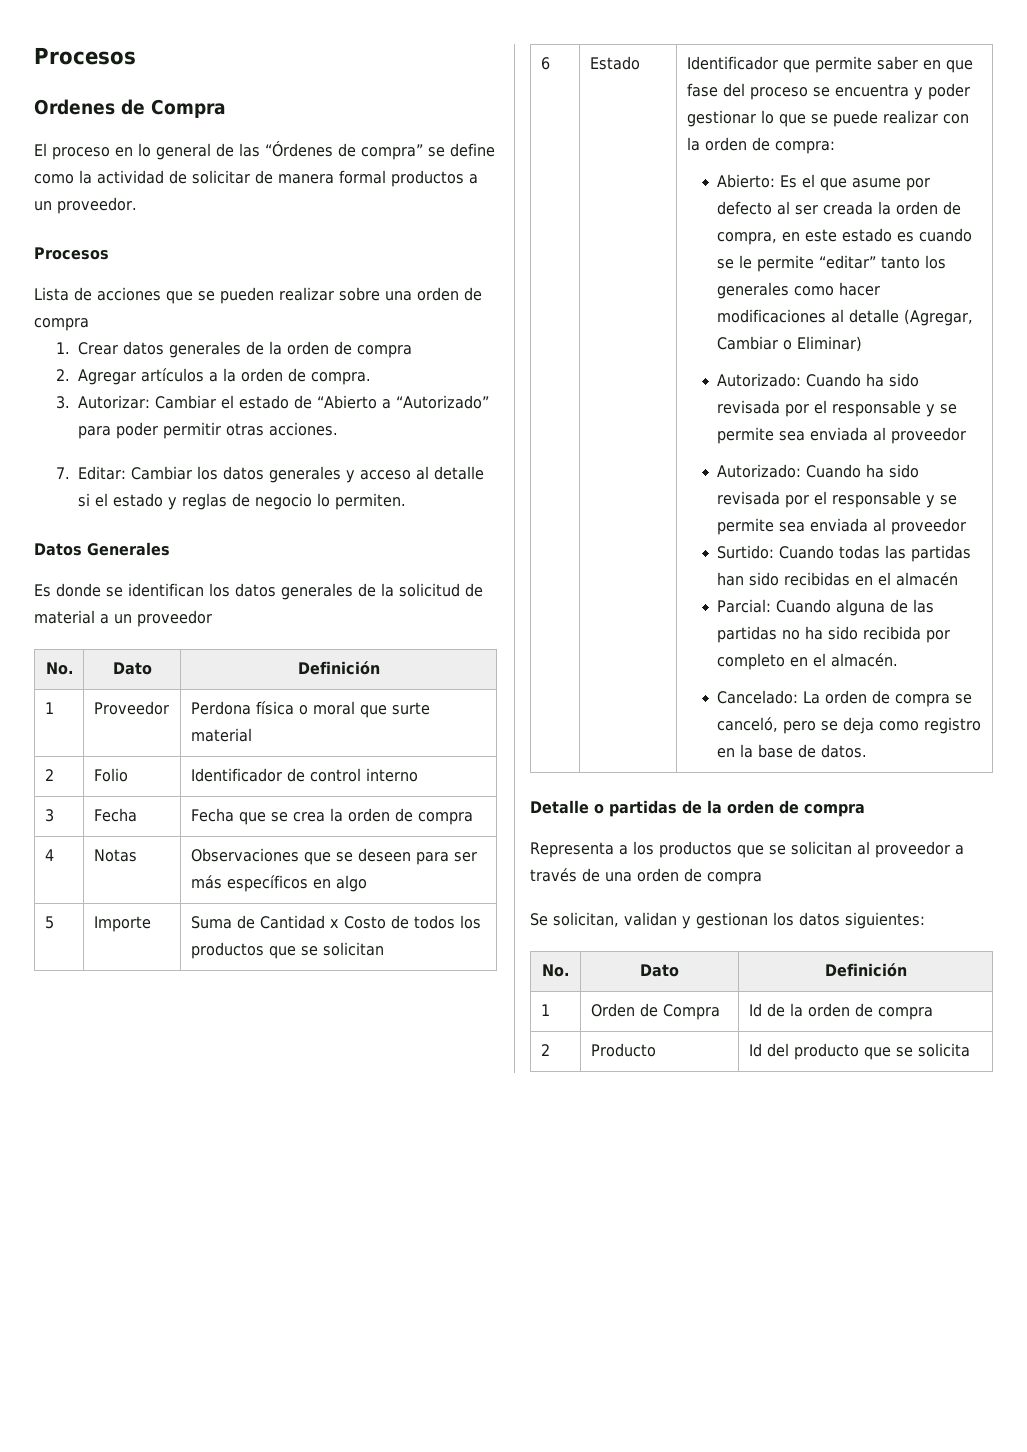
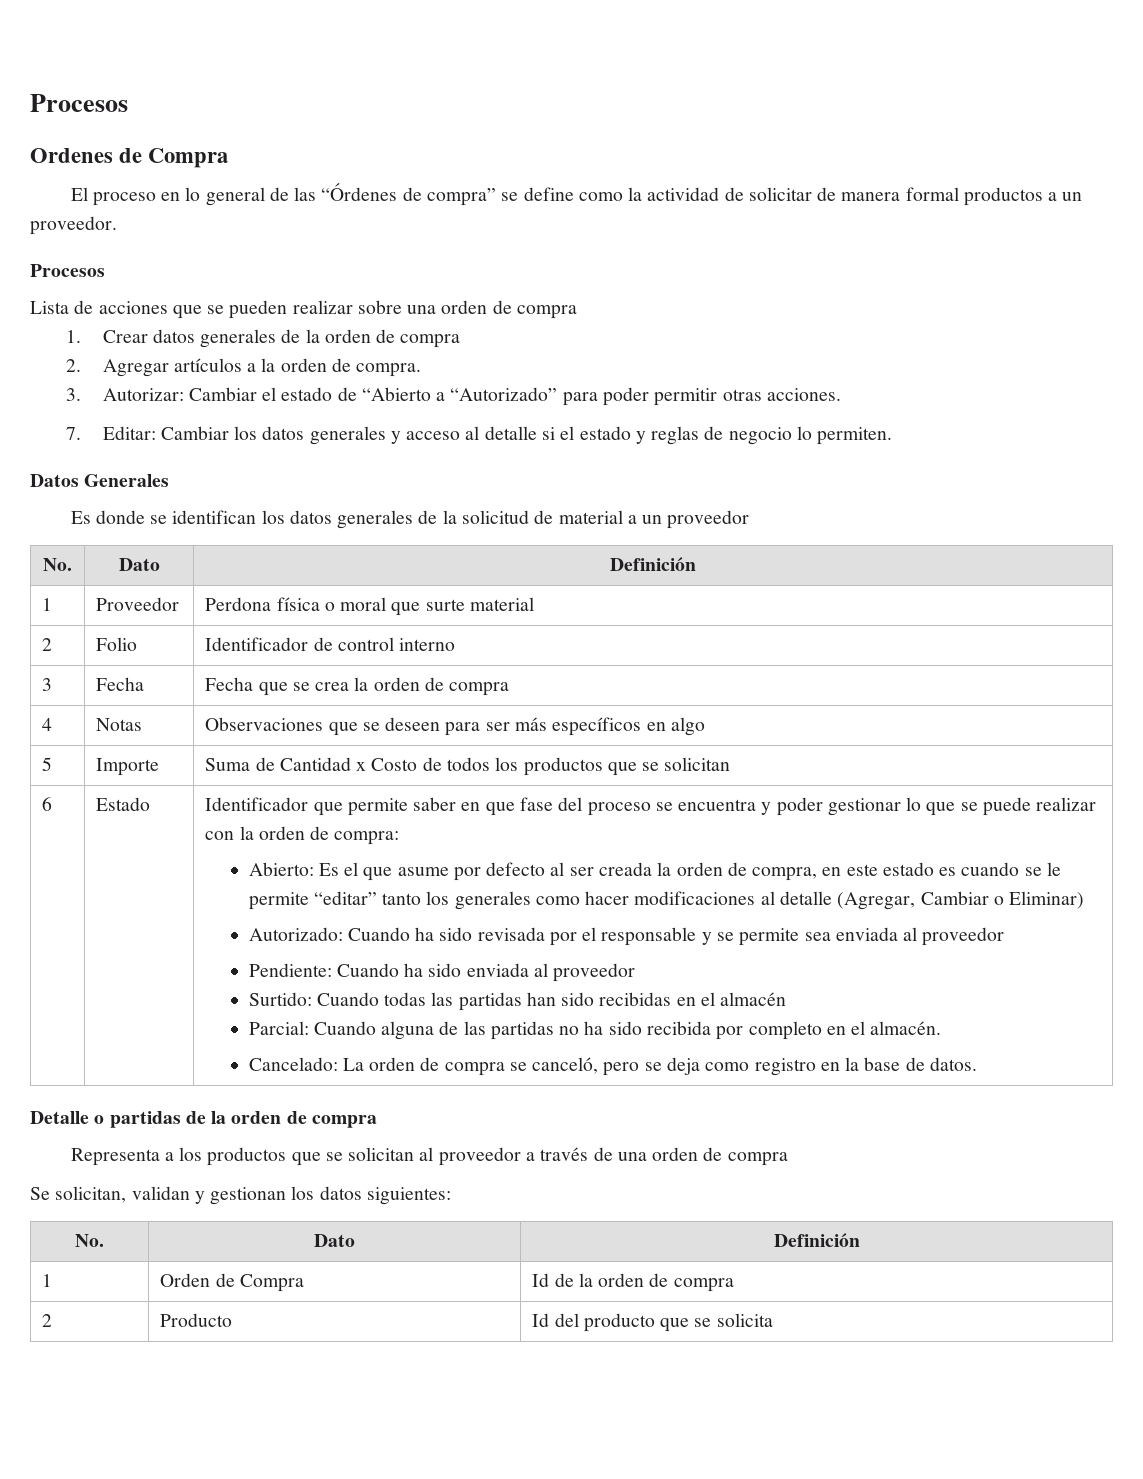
[717,464,920,478] [717,491,958,508] [717,518,806,535] Autorizado: Cuando ha sido revisada por el responsable y se permite sea -> [248,963,462,977] Pendiente: Cuando ha sido

